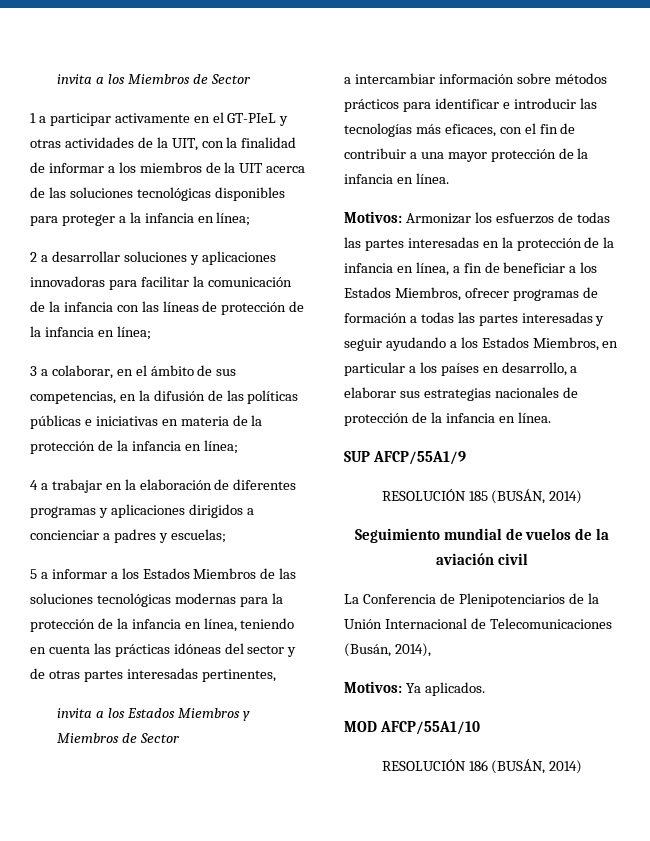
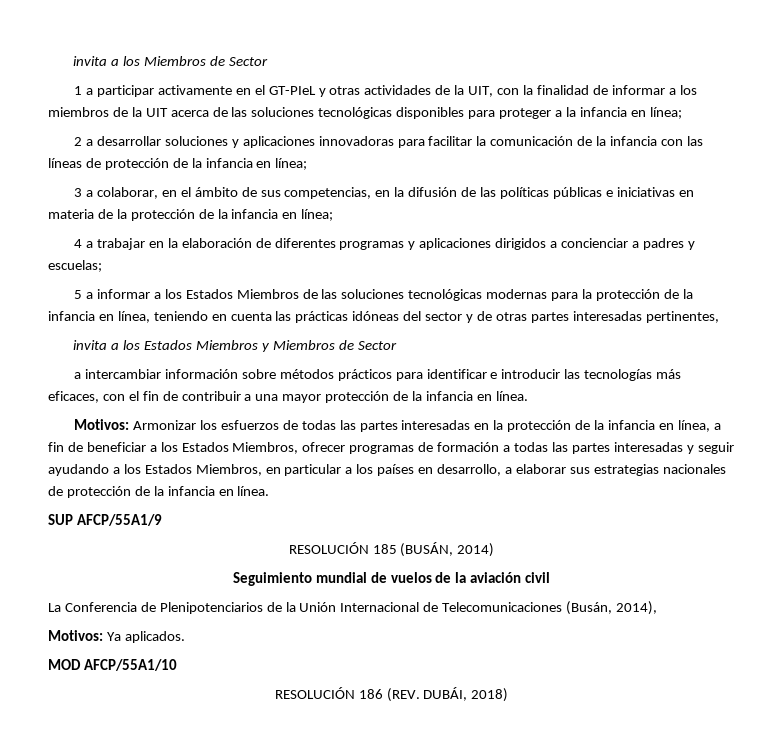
[491,759,583,774] (BUSÁN, 2014) -> [386,687,509,702] (REV. DUBÁI, 2018)

